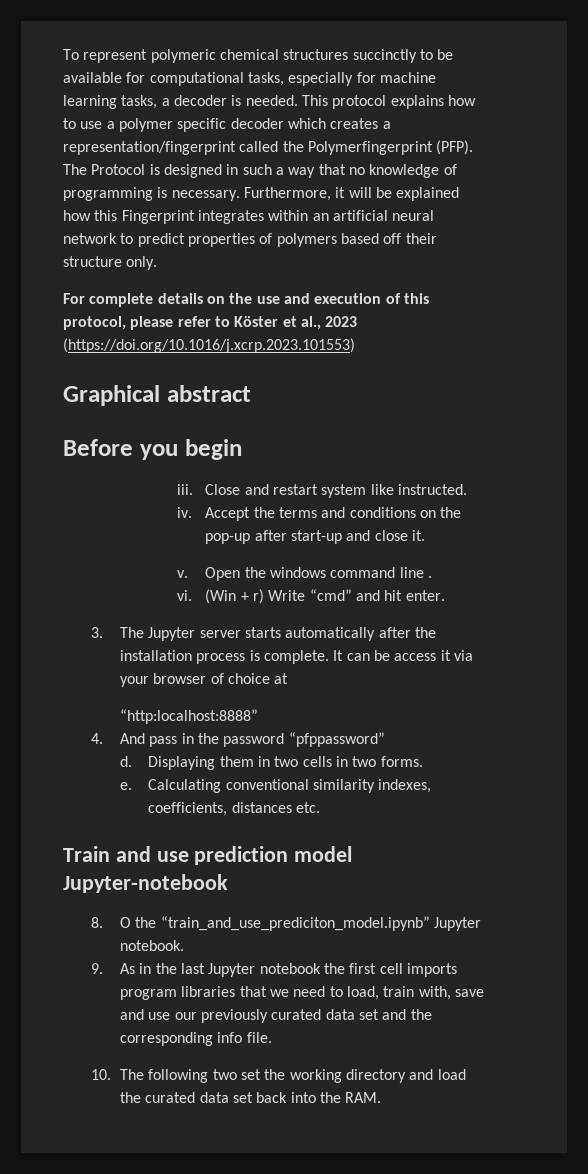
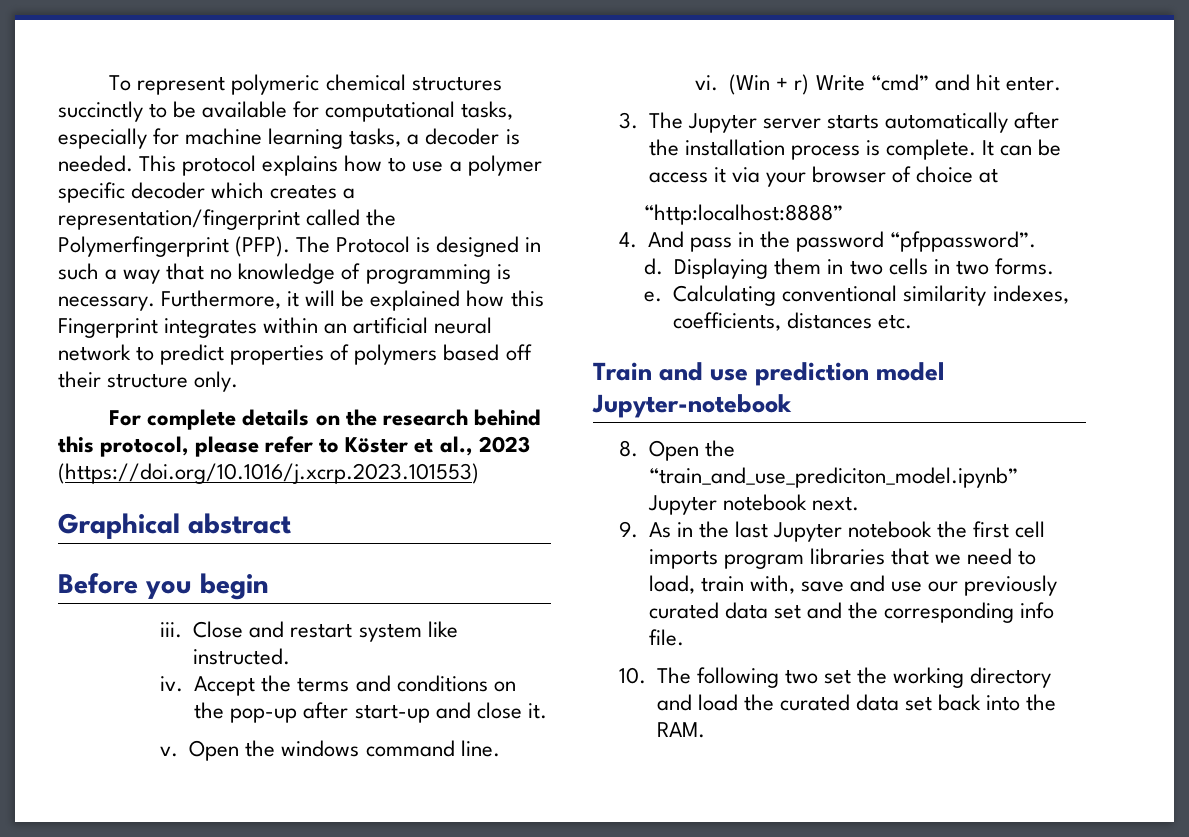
[256,293,401,304] use and execution of -> [382,409,541,426] research behind
[399,567,432,578] line . -> [460,740,500,757] line.
[288,732,385,747] “pfppassword” -> [890,231,1037,252] “pfppassword”.
[119,917,131,928] O -> [648,440,699,461] Open
[119,940,184,951] notebook. -> [722,494,859,511] notebook next.

